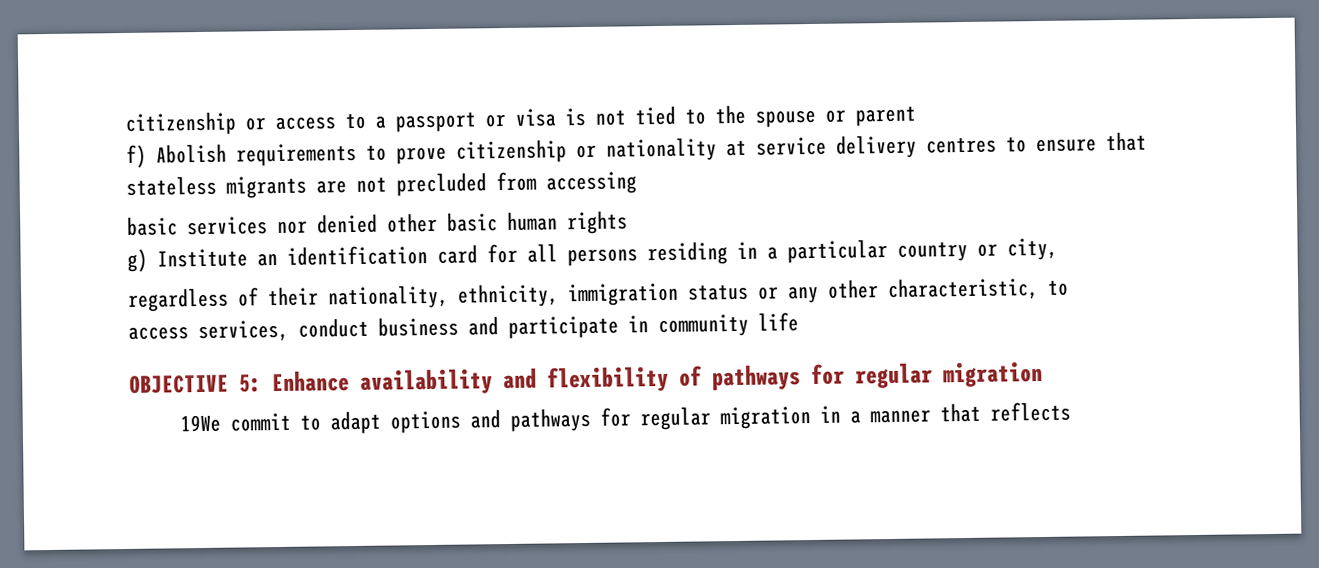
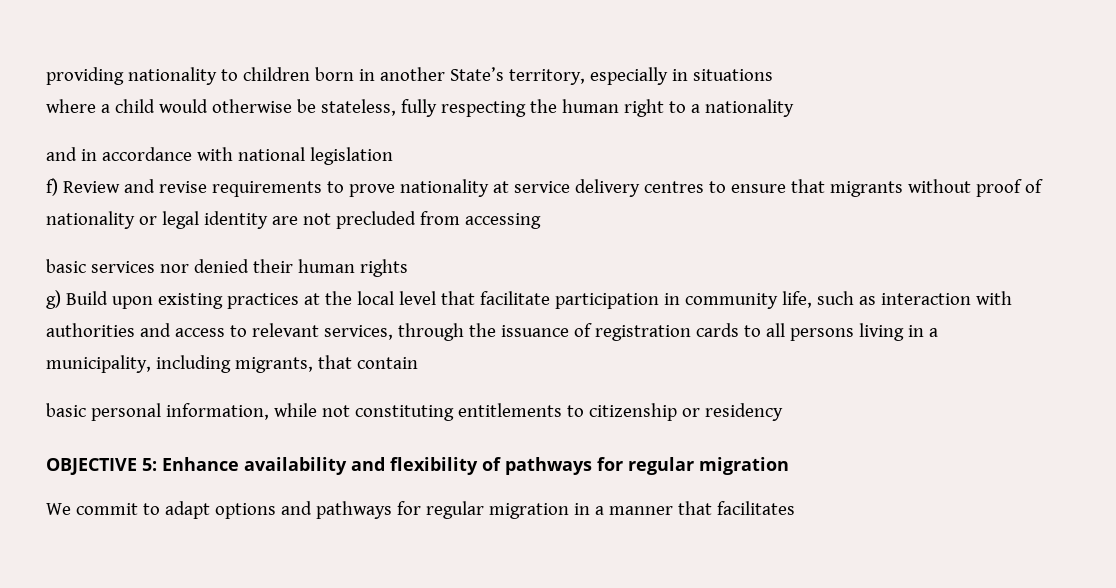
[125,104,916,136] [126,143,227,168] citizenship or access to a passport or visa is not tied to the spouse or parent // f) Abolish -> [46,67,773,85] [46,99,794,117] [46,147,393,165] [46,178,207,196] providing nationality to children born in another State’s territory, especially in situations // where a child would otherwise be stateless, fully respecting the human right to a nationality // and in accordance with national legislation // f) Review and revise
[456,139,597,164] citizenship or -> (395, 190) none
[126,175,307,199] stateless migrants -> [829,179,1043,197] [46,211,268,229] migrants without proof of nationality or legal identity
[387,212,498,233] other basic -> [252,259,293,273] their
[157,243,518,268] Institute an identification card for -> [65,291,1012,309] [46,323,761,341] Build upon existing practices at the local level that facilitate participation in community life, such as interaction with authorities and access to relevant services, through the issuance of registration cards to
[647,237,1058,266] [128,277,1069,312] [128,312,799,343] residing in a particular country or city, // regardless of their nationality, ethnicity, immigration status or any other characteristic, to // access services, conduct business and participate in community life -> [858,323,938,341] [46,355,418,373] [46,403,783,421] living in a municipality, including migrants, that contain // basic personal information, while not constituting entitlements to citizenship or residency
[180,414,222,433] 19We -> [46,503,71,515] We
[990,401,1072,422] reflects -> [716,501,795,515] facilitates

